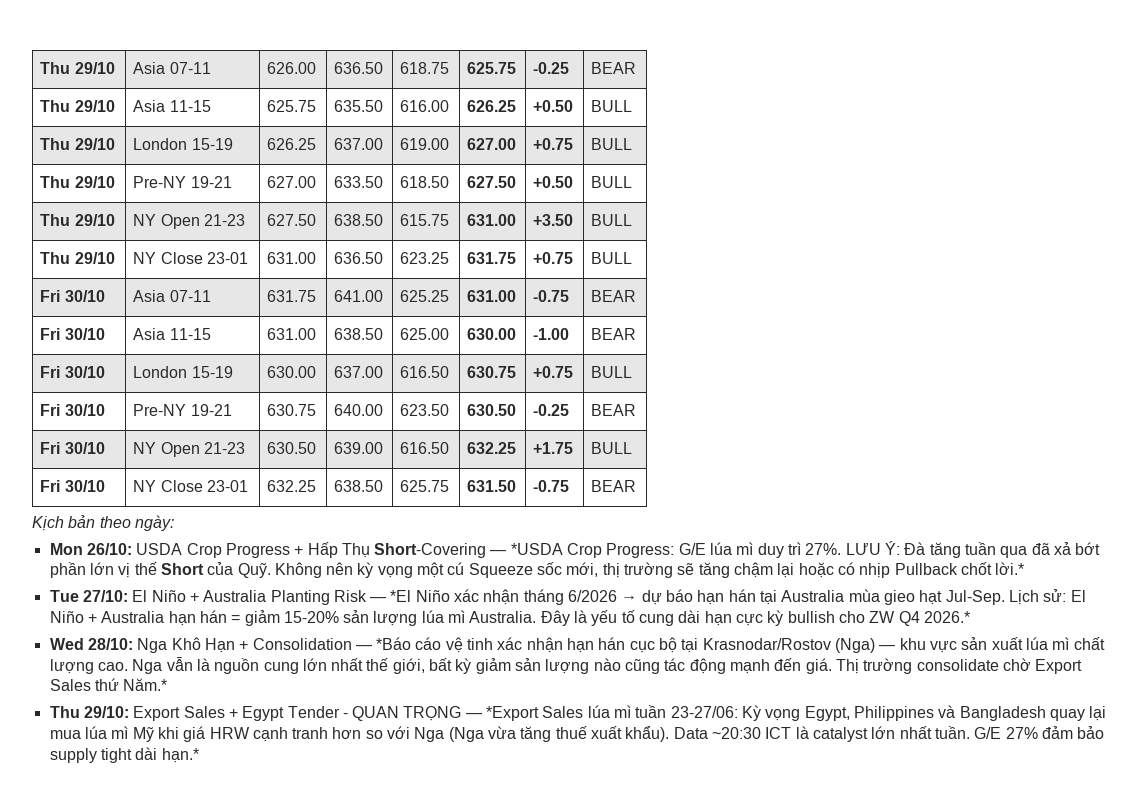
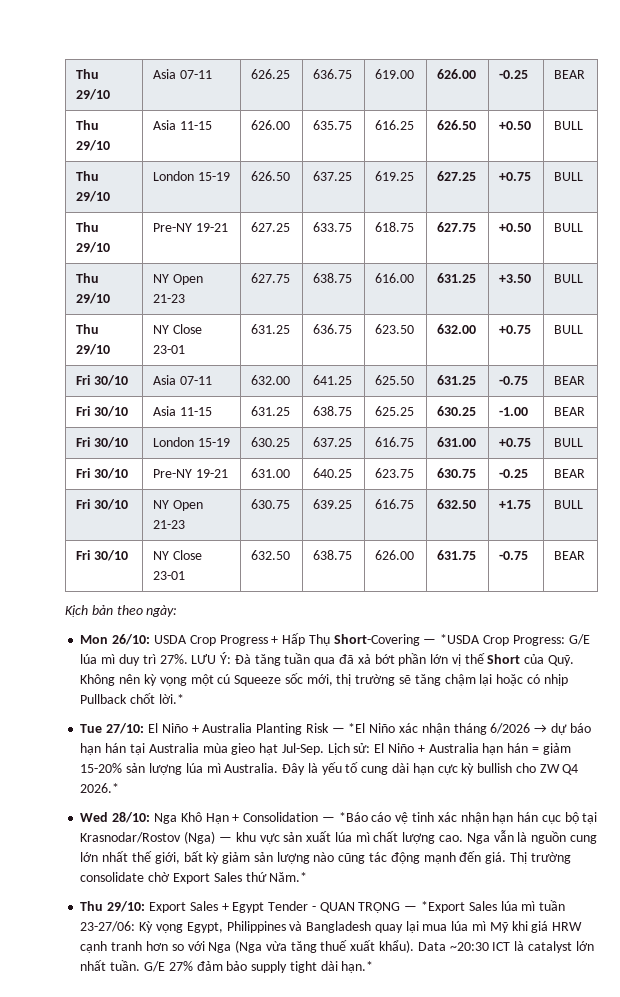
[267,62,317,74] [334,62,384,74] [400,62,450,74] [467,62,517,74] 626.00 | 636.50 | 618.75 | 625.75 -> [250,69,290,79] [312,69,352,79] [374,69,414,79] [436,69,476,79] 626.25 | 636.75 | 619.00 | 626.00
[267,100,317,112] [334,100,384,112] [400,100,450,112] [467,100,517,112] 625.75 | 635.50 | 616.00 | 626.25 -> [250,120,290,130] [312,120,352,130] [374,120,414,130] [436,120,476,130] 626.00 | 635.75 | 616.25 | 626.50
[267,138,317,150] [334,138,384,150] [400,138,450,150] [467,138,517,150] 626.25 | 637.00 | 619.00 | 627.00 -> [250,171,290,181] [312,171,352,181] [374,171,414,181] [436,171,476,181] 626.50 | 637.25 | 619.25 | 627.25
[267,176,317,188] [334,176,384,188] [400,176,450,188] [467,176,517,188] 627.00 | 633.50 | 618.50 | 627.50 -> [250,222,290,232] [312,222,352,232] [374,222,414,232] [436,222,476,232] 627.25 | 633.75 | 618.75 | 627.75
[267,214,317,226] [334,214,384,226] [400,214,450,226] [467,214,517,226] 627.50 | 638.50 | 615.75 | 631.00 -> [250,273,290,283] [312,273,352,283] [374,273,414,283] [436,273,476,283] 627.75 | 638.75 | 616.00 | 631.25
[267,252,317,264] [334,252,384,264] [400,252,450,264] [467,252,517,264] 631.00 | 636.50 | 623.25 | 631.75 -> [250,324,290,334] [312,324,352,334] [374,324,414,334] [436,324,476,334] 631.25 | 636.75 | 623.50 | 632.00
[267,290,317,302] [334,290,384,302] [400,290,450,302] [467,290,517,302] 631.75 | 641.00 | 625.25 | 631.00 -> [250,375,290,385] [312,375,352,385] [374,375,414,385] [436,375,476,385] 632.00 | 641.25 | 625.50 | 631.25
[267,328,317,340] [334,328,384,340] [400,328,450,340] [467,328,517,340] 631.00 | 638.50 | 625.00 | 630.00 -> [250,406,290,416] [312,406,352,416] [374,406,414,416] [436,406,476,416] 631.25 | 638.75 | 625.25 | 630.25
[267,366,317,378] [334,366,384,378] [400,366,450,378] [467,366,517,378] 630.00 | 637.00 | 616.50 | 630.75 -> [250,437,290,447] [312,437,352,447] [374,437,414,447] [436,437,476,447] 630.25 | 637.25 | 616.75 | 631.00
[267,404,317,416] [334,404,384,416] [400,404,450,416] [467,404,517,416] 630.75 | 640.00 | 623.50 | 630.50 -> [250,468,290,478] [312,468,352,478] [374,468,414,478] [436,468,476,478] 631.00 | 640.25 | 623.75 | 630.75
[267,442,317,454] [334,442,384,454] [400,442,450,454] [467,442,517,454] 630.50 | 639.00 | 616.50 | 632.25 -> [250,499,290,509] [312,499,352,509] [374,499,414,509] [436,499,476,509] 630.75 | 639.25 | 616.75 | 632.50
[267,480,317,492] [334,480,384,492] [400,480,450,492] [467,480,517,492] 632.25 | 638.50 | 625.75 | 631.50 -> [250,550,290,560] [312,550,352,560] [374,550,414,560] [436,550,476,560] 632.50 | 638.75 | 626.00 | 631.75

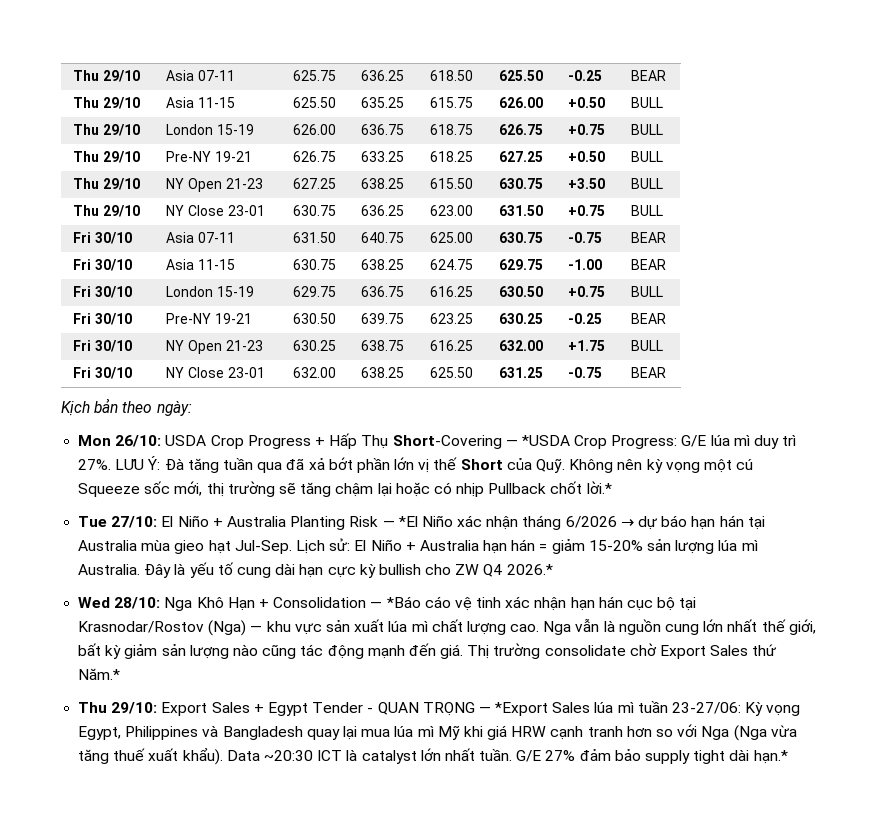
[250,69,290,79] [312,69,352,79] [374,69,414,79] [436,69,476,79] 626.25 | 636.75 | 619.00 | 626.00 -> [293,70,337,81] [361,70,405,81] [430,70,474,81] [499,70,544,81] 625.75 | 636.25 | 618.50 | 625.50
[250,120,290,130] [312,120,352,130] [374,120,414,130] [436,120,476,130] 626.00 | 635.75 | 616.25 | 626.50 -> [293,97,337,108] [361,97,405,108] [430,97,474,108] [499,97,544,108] 625.50 | 635.25 | 615.75 | 626.00
[250,171,290,181] [312,171,352,181] [374,171,414,181] [436,171,476,181] 626.50 | 637.25 | 619.25 | 627.25 -> [293,124,337,135] [361,124,405,135] [430,124,474,135] [499,124,544,135] 626.00 | 636.75 | 618.75 | 626.75
[250,222,290,232] [312,222,352,232] [374,222,414,232] [436,222,476,232] 627.25 | 633.75 | 618.75 | 627.75 -> [293,151,337,162] [361,151,405,162] [430,151,474,162] [499,151,544,162] 626.75 | 633.25 | 618.25 | 627.25
[250,273,290,283] [312,273,352,283] [374,273,414,283] [436,273,476,283] 627.75 | 638.75 | 616.00 | 631.25 -> [293,178,337,189] [361,178,405,189] [430,178,474,189] [499,178,544,189] 627.25 | 638.25 | 615.50 | 630.75
[250,324,290,334] [312,324,352,334] [374,324,414,334] [436,324,476,334] 631.25 | 636.75 | 623.50 | 632.00 -> [293,205,337,216] [361,205,405,216] [430,205,474,216] [499,205,544,216] 630.75 | 636.25 | 623.00 | 631.50
[250,375,290,385] [312,375,352,385] [374,375,414,385] [436,375,476,385] 632.00 | 641.25 | 625.50 | 631.25 -> [293,232,337,243] [361,232,405,243] [430,232,474,243] [499,232,544,243] 631.50 | 640.75 | 625.00 | 630.75
[250,406,290,416] [312,406,352,416] [374,406,414,416] [436,406,476,416] 631.25 | 638.75 | 625.25 | 630.25 -> [293,259,337,270] [361,259,405,270] [430,259,474,270] [499,259,544,270] 630.75 | 638.25 | 624.75 | 629.75
[250,437,290,447] [312,437,352,447] [374,437,414,447] [436,437,476,447] 630.25 | 637.25 | 616.75 | 631.00 -> [293,286,337,297] [361,286,405,297] [430,286,474,297] [499,286,544,297] 629.75 | 636.75 | 616.25 | 630.50
[250,468,290,478] [312,468,352,478] [374,468,414,478] [436,468,476,478] 631.00 | 640.25 | 623.75 | 630.75 -> [293,313,337,324] [361,313,405,324] [430,313,474,324] [499,313,544,324] 630.50 | 639.75 | 623.25 | 630.25
[250,499,290,509] [312,499,352,509] [374,499,414,509] [436,499,476,509] 630.75 | 639.25 | 616.75 | 632.50 -> [293,340,337,351] [361,340,405,351] [430,340,474,351] [499,340,544,351] 630.25 | 638.75 | 616.25 | 632.00
[250,550,290,560] [312,550,352,560] [374,550,414,560] [436,550,476,560] 632.50 | 638.75 | 626.00 | 631.75 -> [293,367,337,378] [361,367,405,378] [430,367,474,378] [499,367,544,378] 632.00 | 638.25 | 625.50 | 631.25

